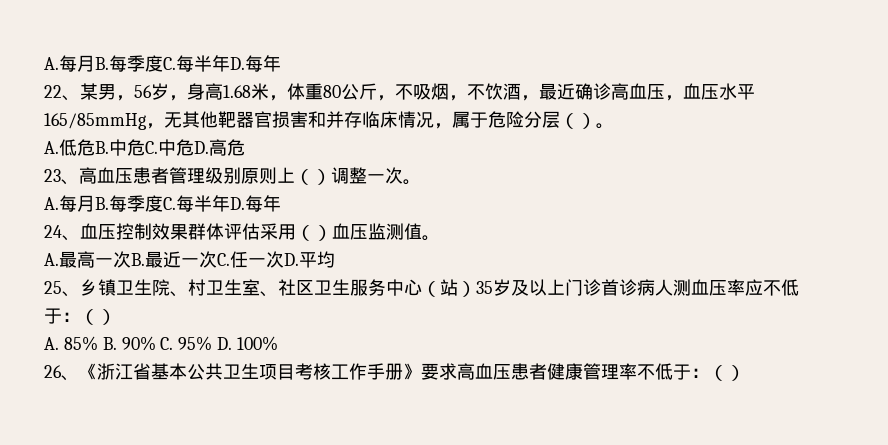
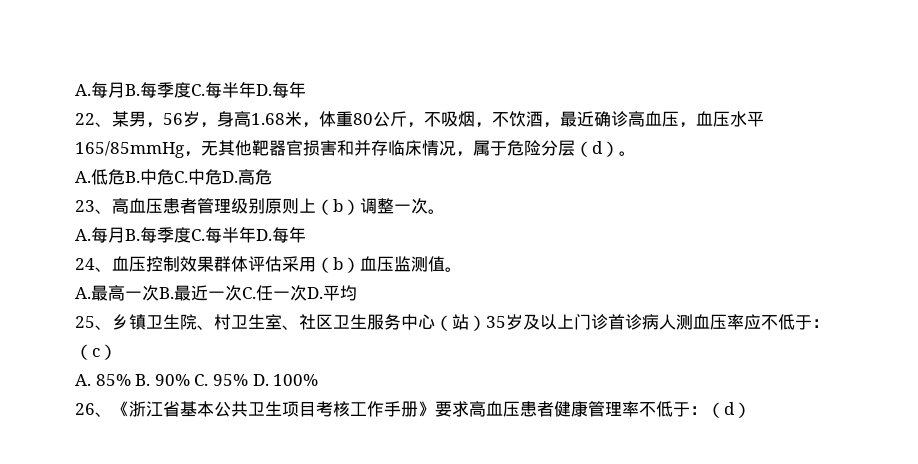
(578, 121) none -> [592,141,603,154] d
(313, 177) none -> [333,199,343,212] b
(314, 233) none -> [333,257,343,270] b
(98, 317) none -> [92,348,100,357] c
(727, 373) none -> [724,402,735,415] d

